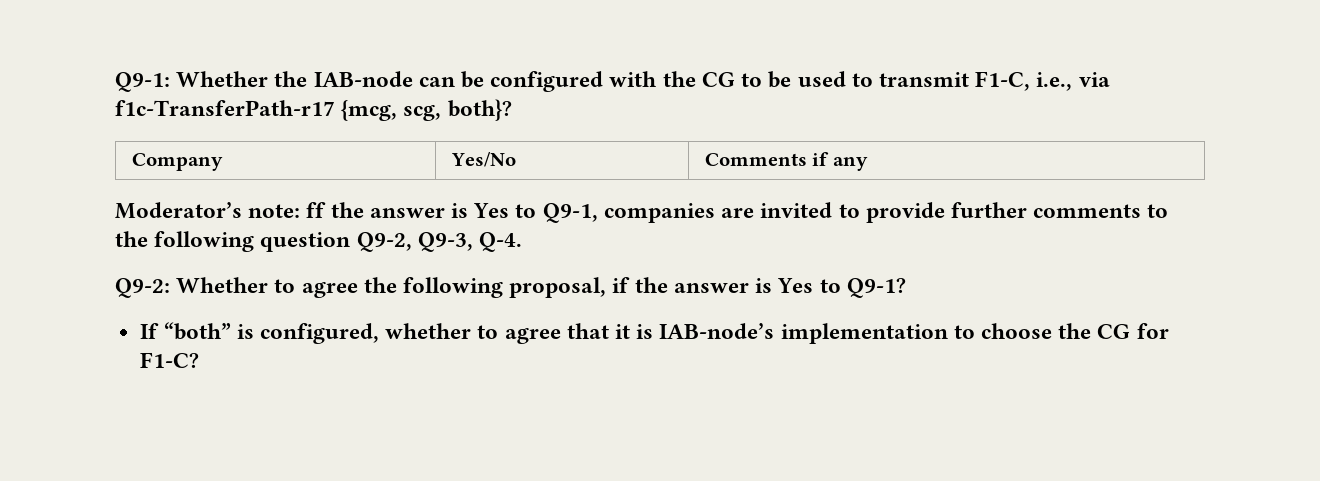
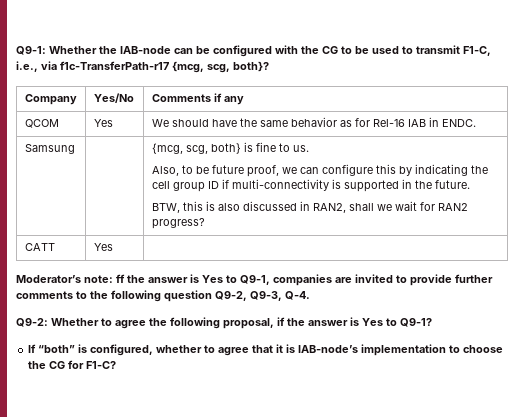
(868, 164) none -> [24,119,59,128] [93,119,113,127] [151,117,476,127] [24,144,75,154] [151,142,309,154] [151,164,488,177] [151,179,470,192] [151,201,468,213] [151,218,205,229] [24,243,55,251] [93,243,113,251] // QCOM | Yes | We should have the same behavior as for Rel-16 IAB in ENDC. // Samsung | | {mcg, scg, both} is fine to us. // Also, to be future proof, we can configure this by indicating the cell group ID if multi-connectivity is supported in the future. // BTW, this is also discussed in RAN2, shall we wait for RAN2 progress? // CATT | Yes |

